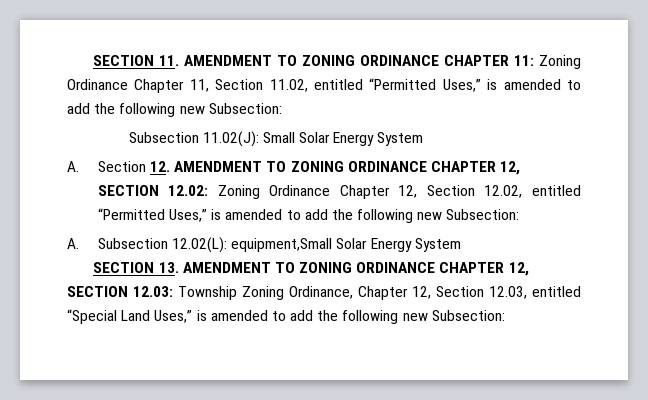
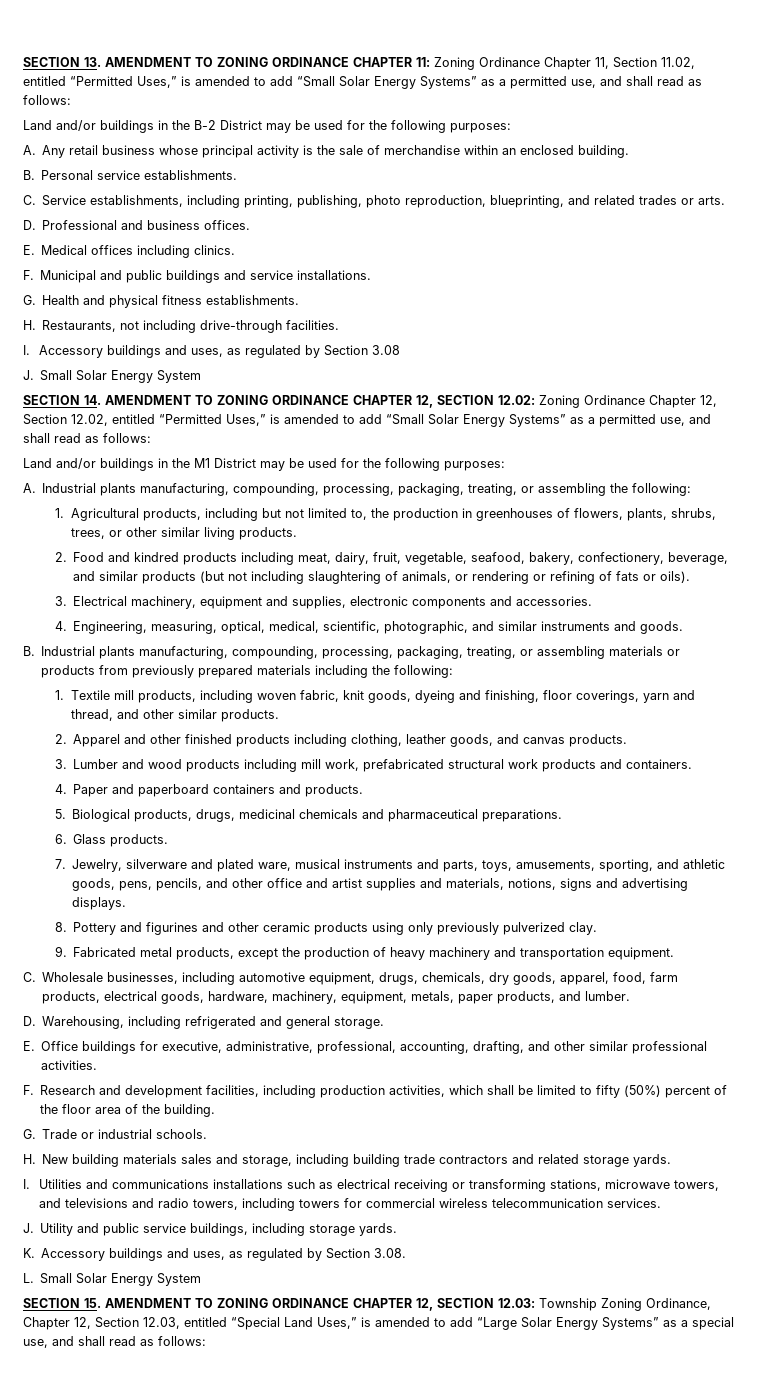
[93,55,180,66] SECTION 11. -> [23,57,101,67] SECTION 13.
[94,103,282,117] [128,131,424,147] [67,161,170,172] the following new Subsection: // Subsection 11.02(J): Small Solar Energy System // A. Section 12. -> [297,76,702,89] [23,95,71,105] [23,120,511,133] [23,145,630,158] [23,170,238,180] [23,195,726,208] [23,220,251,230] [23,245,236,258] [23,270,372,283] [23,295,300,308] [23,320,340,333] [23,345,400,358] [23,370,202,383] [23,395,101,405] “Small Solar Energy Systems” as a permitted use, and shall read as follows: // Land and/or buildings in the B-2 District may be used for the following purposes: // A. Any retail business whose principal activity is the sale of merchandise within an enclosed building. // B. Personal service establishments. // C. Service establishments, including printing, publishing, photo reproduction, blueprinting, and related trades or arts. // D. Professional and business offices. // E. Medical offices including clinics. // F. Municipal and public buildings and service installations. // G. Health and physical fitness establishments. // H. Restaurants, not including drive-through facilities. // I. Accessory buildings and uses, as regulated by Section 3.08 // J. Small Solar Energy System // SECTION 14.
[331,209,520,223] [67,237,461,253] [93,262,179,273] the following new Subsection: // A. Subsection 12.02(L): equipment,Small Solar Energy System // SECTION 13. -> [386,414,711,427] [23,433,151,443] [23,458,505,471] [23,483,692,496] [54,508,716,521] [70,527,297,540] [54,552,729,565] [73,571,691,584] [54,596,593,609] [54,621,684,634] [23,646,681,659] [41,665,454,678] [54,690,695,703] [70,709,279,722] [54,734,628,747] [54,759,693,772] [54,784,364,797] [54,809,563,822] [54,834,169,847] [54,859,726,872] [72,878,689,891] [72,897,127,910] [54,922,598,935] [54,946,675,960] [23,972,679,985] [42,991,631,1004] [23,1016,385,1029] [23,1041,708,1054] [41,1060,98,1070] [23,1085,728,1098] [40,1104,216,1117] [23,1129,208,1139] [23,1154,672,1167] [23,1179,719,1192] [38,1198,661,1211] [23,1223,398,1236] [23,1248,407,1261] [23,1273,202,1286] [23,1298,101,1308] “Small Solar Energy Systems” as a permitted use, and shall read as follows: // Land and/or buildings in the M1 District may be used for the following purposes: // A. Industrial plants manufacturing, compounding, processing, packaging, treating, or assembling the following: // 1. Agricultural products, including but not limited to, the production in greenhouses of flowers, plants, shrubs, trees, or other similar living products. // 2. Food and kindred products including meat, dairy, fruit, vegetable, seafood, bakery, confectionery, beverage, and similar products (but not including slaughtering of animals, or rendering or refining of fats or oils). // 3. Electrical machinery, equipment and supplies, electronic components and accessories. // 4. Engineering, measuring, optical, medical, scientific, photographic, and similar instruments and goods. // B. Industrial plants manufacturing, compounding, processing, packaging, treating, or assembling materials or products from previously prepared materials including the following: // 1. Textile mill products, including woven fabric, knit goods, dyeing and finishing, floor coverings, yarn and thread, and other similar products. // 2. Apparel and other finished products including clothing, leather goods, and canvas products. // 3. Lumber and wood products including mill work, prefabricated structural work products and containers. // 4. Paper and paperboard containers and products. // 5. Biological products, drugs, medicinal chemicals and pharmaceutical preparations. // 6. Glass products. // 7. Jewelry, silverware and plated ware, musical instruments and parts, toys, amusements, sporting, and athletic goods, pens, pencils, and other office and artist supplies and materials, notions, signs and advertising displays. // 8. Pottery and figurines and other ceramic products using only previously pulverized clay. // 9. Fabricated metal products, except the production of heavy machinery and transportation equipment. // C. Wholesale businesses, including automotive equipment, drugs, chemicals, dry goods, apparel, food, farm products, electrical goods, hardware, machinery, equipment, metals, paper products, and lumber. // D. Warehousing, including refrigerated and general storage. // E. Office buildings for executive, administrative, professional, accounting, drafting, and other similar professional activities. // F. Research and development facilities, including production activities, which shall be limited to fifty (50%) percent of the floor area of the building. // G. Trade or industrial schools. // H. New building materials sales and storage, including building trade contractors and related storage yards. // I. Utilities and communications installations such as electrical receiving or transforming stations, microwave towers, and televisions and radio towers, including towers for commercial wireless telecommunication services. // J. Utility and public service buildings, including storage yards. // K. Accessory buildings and uses, as regulated by Section 3.08. // L. Small Solar Energy System // SECTION 15.
[317,310,505,324] the following new Subsection: -> [477,1317,734,1330] [23,1336,206,1348] “Large Solar Energy Systems” as a special use, and shall read as follows:

